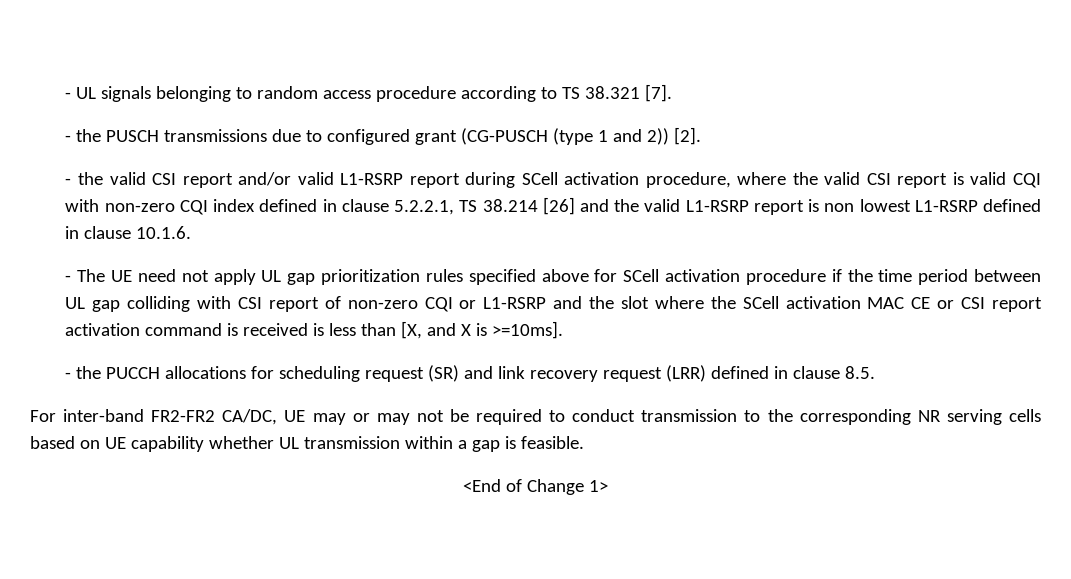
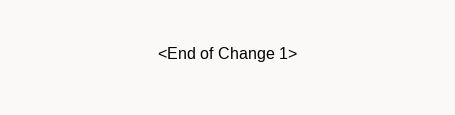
[65,84,673,102] [65,127,702,145] [65,172,1042,188] [65,197,1041,215] [65,226,192,239] [65,269,1041,285] [65,296,1042,312] [65,321,564,339] [65,365,876,382] [30,409,1041,425] [30,436,584,452] - UL signals belonging to random access procedure according to TS 38.321 [7]. // - the PUSCH transmissions due to configured grant (CG-PUSCH (type 1 and 2)) [2]. // - the valid CSI report and/or valid L1-RSRP report during SCell activation procedure, where the valid CSI report is valid CQI with non-zero CQI index defined in clause 5.2.2.1, TS 38.214 [26] and the valid L1-RSRP report is non lowest L1-RSRP defined in clause 10.1.6. // - The UE need not apply UL gap prioritization rules specified above for SCell activation procedure if the time period between UL gap colliding with CSI report of non-zero CQI or L1-RSRP and the slot where the SCell activation MAC CE or CSI report activation command is received is less than [X, and X is >=10ms]. // - the PUCCH allocations for scheduling request (SR) and link recovery request (LRR) defined in clause 8.5. // For inter-band FR2-FR2 CA/DC, UE may or may not be required to conduct transmission to the corresponding NR serving cells based on UE capability whether UL transmission within a gap is feasible. // -> (158, 53) none

